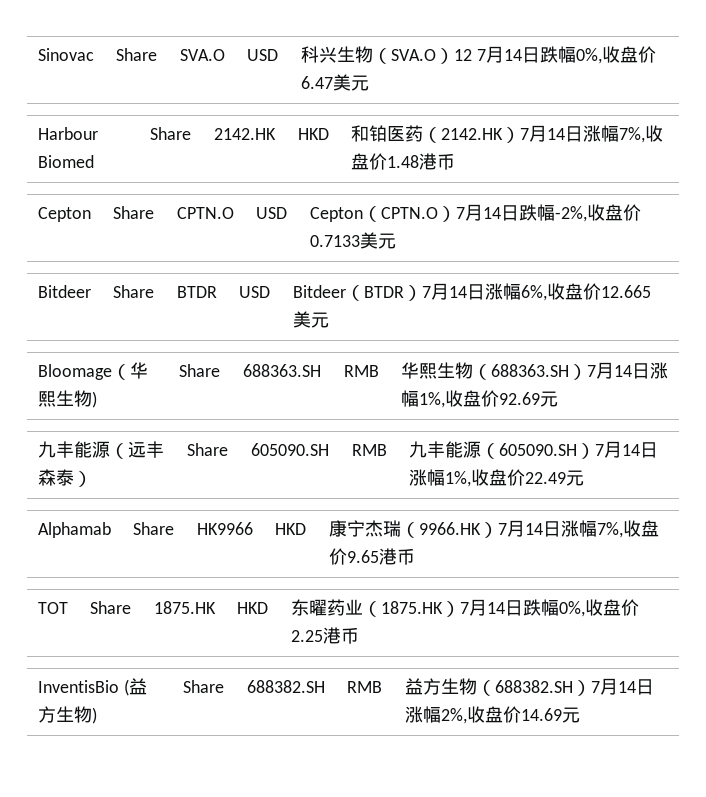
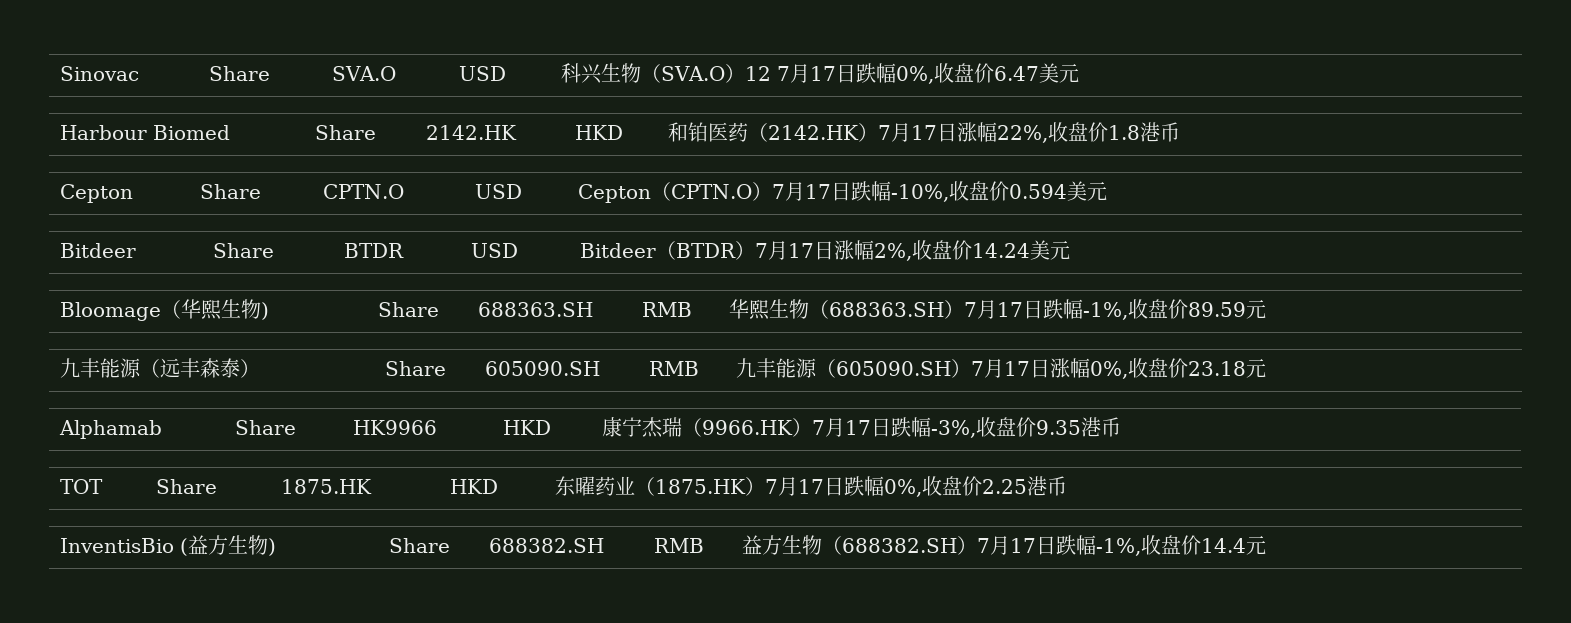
[503,49,522,61] 14 -> [809,66,836,81] 17
[546,125,663,143] [350,153,419,170] 14日涨幅7%,收盘价1.48 -> [910,122,1140,143] 17日涨幅22%,收盘价1.8
[482,204,641,222] [309,235,360,247] 14日跌幅-2%,收盘价0.7133 -> [804,181,1067,202] 17日跌幅-10%,收盘价0.594
[448,283,651,301] 14日涨幅6%,收盘价12.665 -> [787,240,1030,261] 17日涨幅2%,收盘价14.24
[613,362,668,379] [400,390,540,408] 14日涨幅1%,收盘价92.69 -> [996,299,1246,320] 17日跌幅-1%,收盘价89.59
[621,442,658,458] [408,469,566,487] 14日涨幅1%,收盘价22.49 -> [1003,358,1246,379] 17日涨幅0%,收盘价23.18
[524,520,659,538] [328,548,379,565] 14日涨幅7%,收盘价9.65 -> [844,417,1081,438] 17日跌幅-3%,收盘价9.35
[486,602,505,614] 14 -> [797,479,824,494] 17
[617,679,654,695] [404,706,562,724] 14日涨幅2%,收盘价14.69 -> [1009,535,1246,556] 17日跌幅-1%,收盘价14.4

